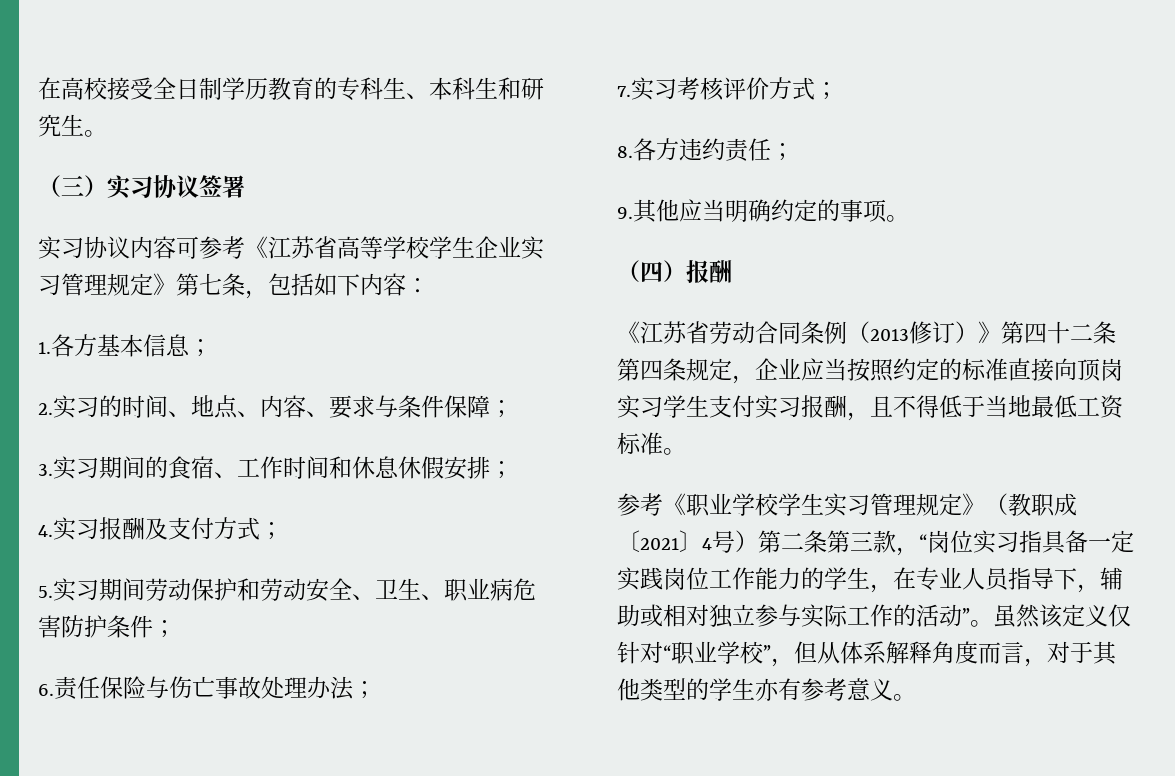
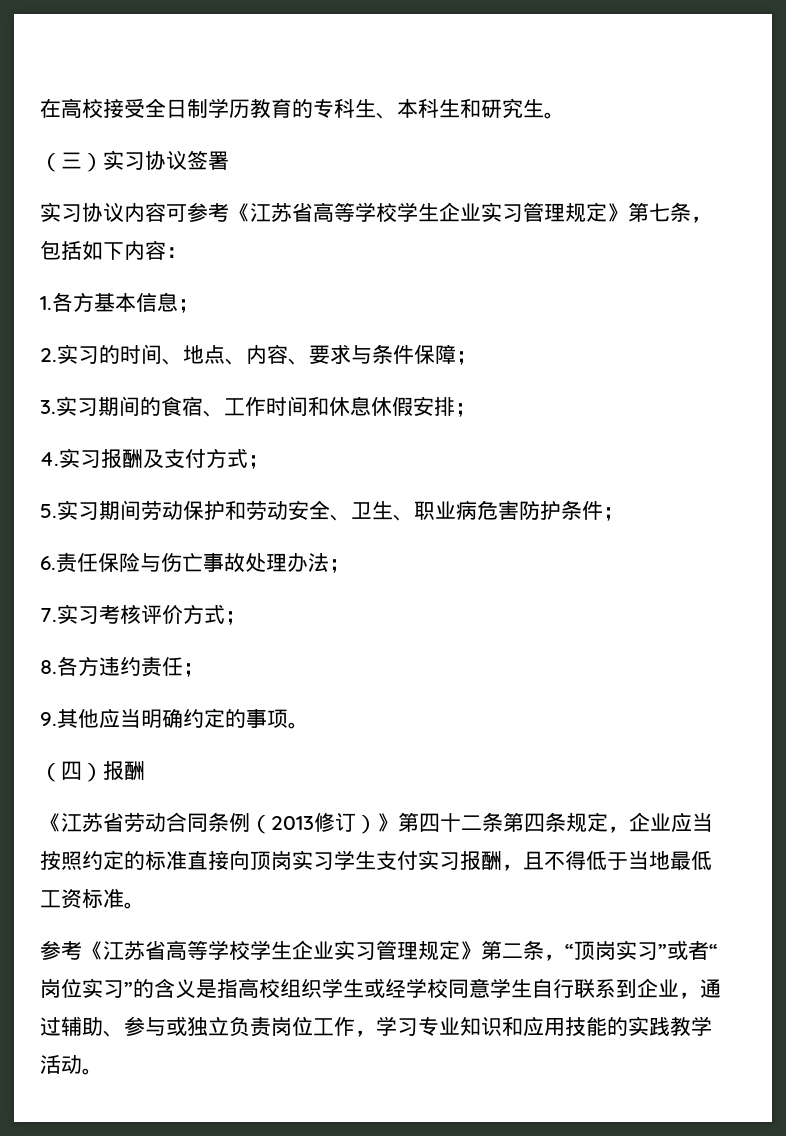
[686,493,1077,517] [617,530,1134,556] [617,567,1123,593] [617,604,1131,628] [617,641,1117,667] [617,678,893,701] 职业学校学生实习管理规定》（教职成〔2021〕4号）第二条第三款，“岗位实习指具备一定实践岗位工作能力的学生，在专业人员指导下，辅助或相对独立参与实际工作的活动”。虽然该定义仅针对“职业学校”，但从体系解释角度而言，对于其他类型的学生亦有参考意义 -> [103,940,718,961] [40,978,721,999] [40,1016,712,1037] [40,1055,82,1074] 江苏省高等学校学生企业实习管理规定》第二条，“顶岗实习”或者“岗位实习”的含义是指高校组织学生或经学校同意学生自行联系到企业，通过辅助、参与或独立负责岗位工作，学习专业知识和应用技能的实践教学活动

